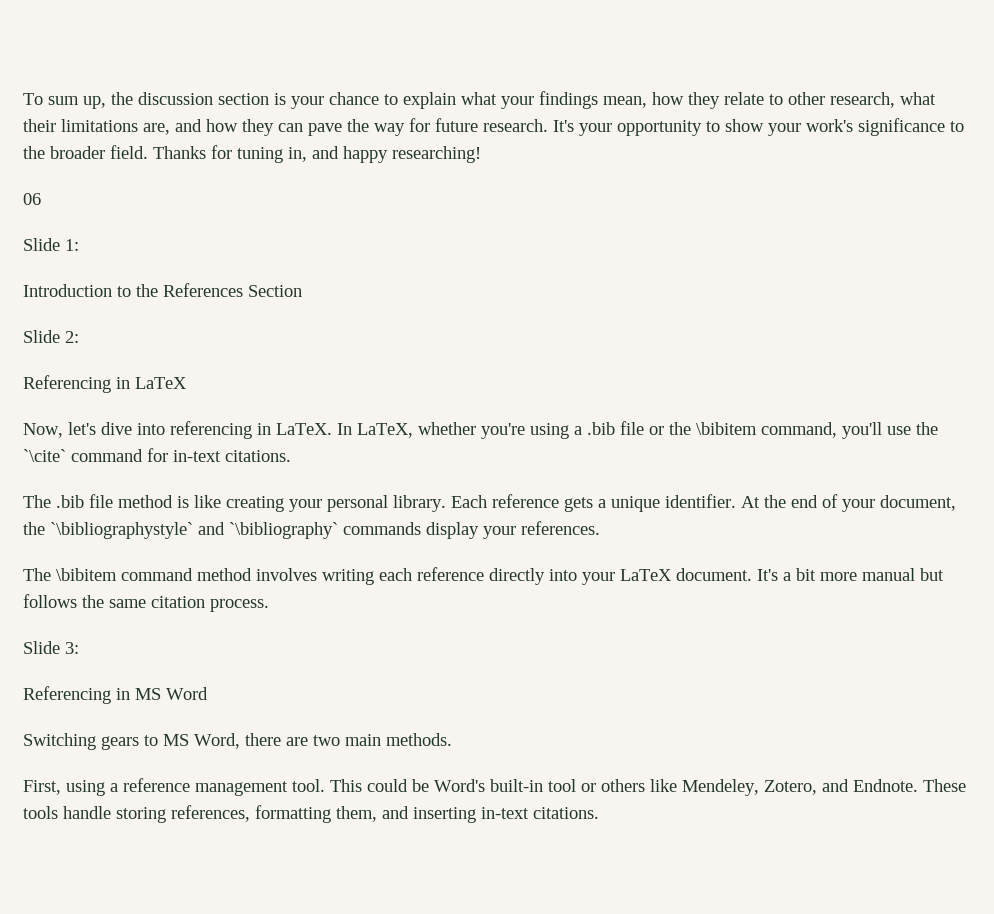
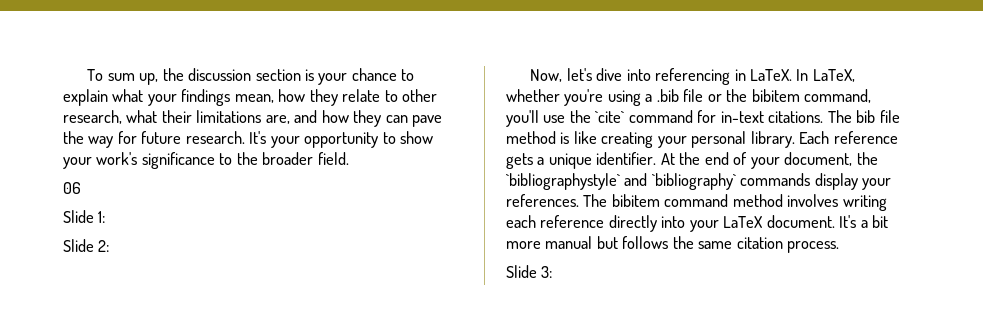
[153,145,481,163] [23,193,41,205] [23,238,79,251] [23,283,302,297] Thanks for tuning in, and happy researching! // 06 // Slide 1: // Introduction to the References Section -> [63,182,81,194] [63,210,106,223] // 06 // Slide 1:
[23,375,187,393] // Referencing in LaTeX -> (110, 246) none
[696,422,757,435] \bibitem -> [751,89,800,102] bibitem
[23,449,66,462] `\cite` -> [595,111,625,123] `cite`
[23,495,84,508] // The .bib -> [827,110,876,123] The bib
[50,522,338,539] `\bibliographystyle` and `\bibliography` -> [506,173,736,190] `bibliographystyle` and `bibliography`
[23,568,117,581] // The \bibitem -> [583,194,660,207] The bibitem
[23,686,208,704] [23,733,452,750] [23,778,966,796] [23,805,599,823] // Referencing in MS Word // Switching gears to MS Word, there are two main methods. // First, using a reference management tool. This could be Word's built-in tool or others like Mendeley, Zotero, and Endnote. These tools handle storing references, formatting them, and inserting in-text citations. -> (553, 272) none

